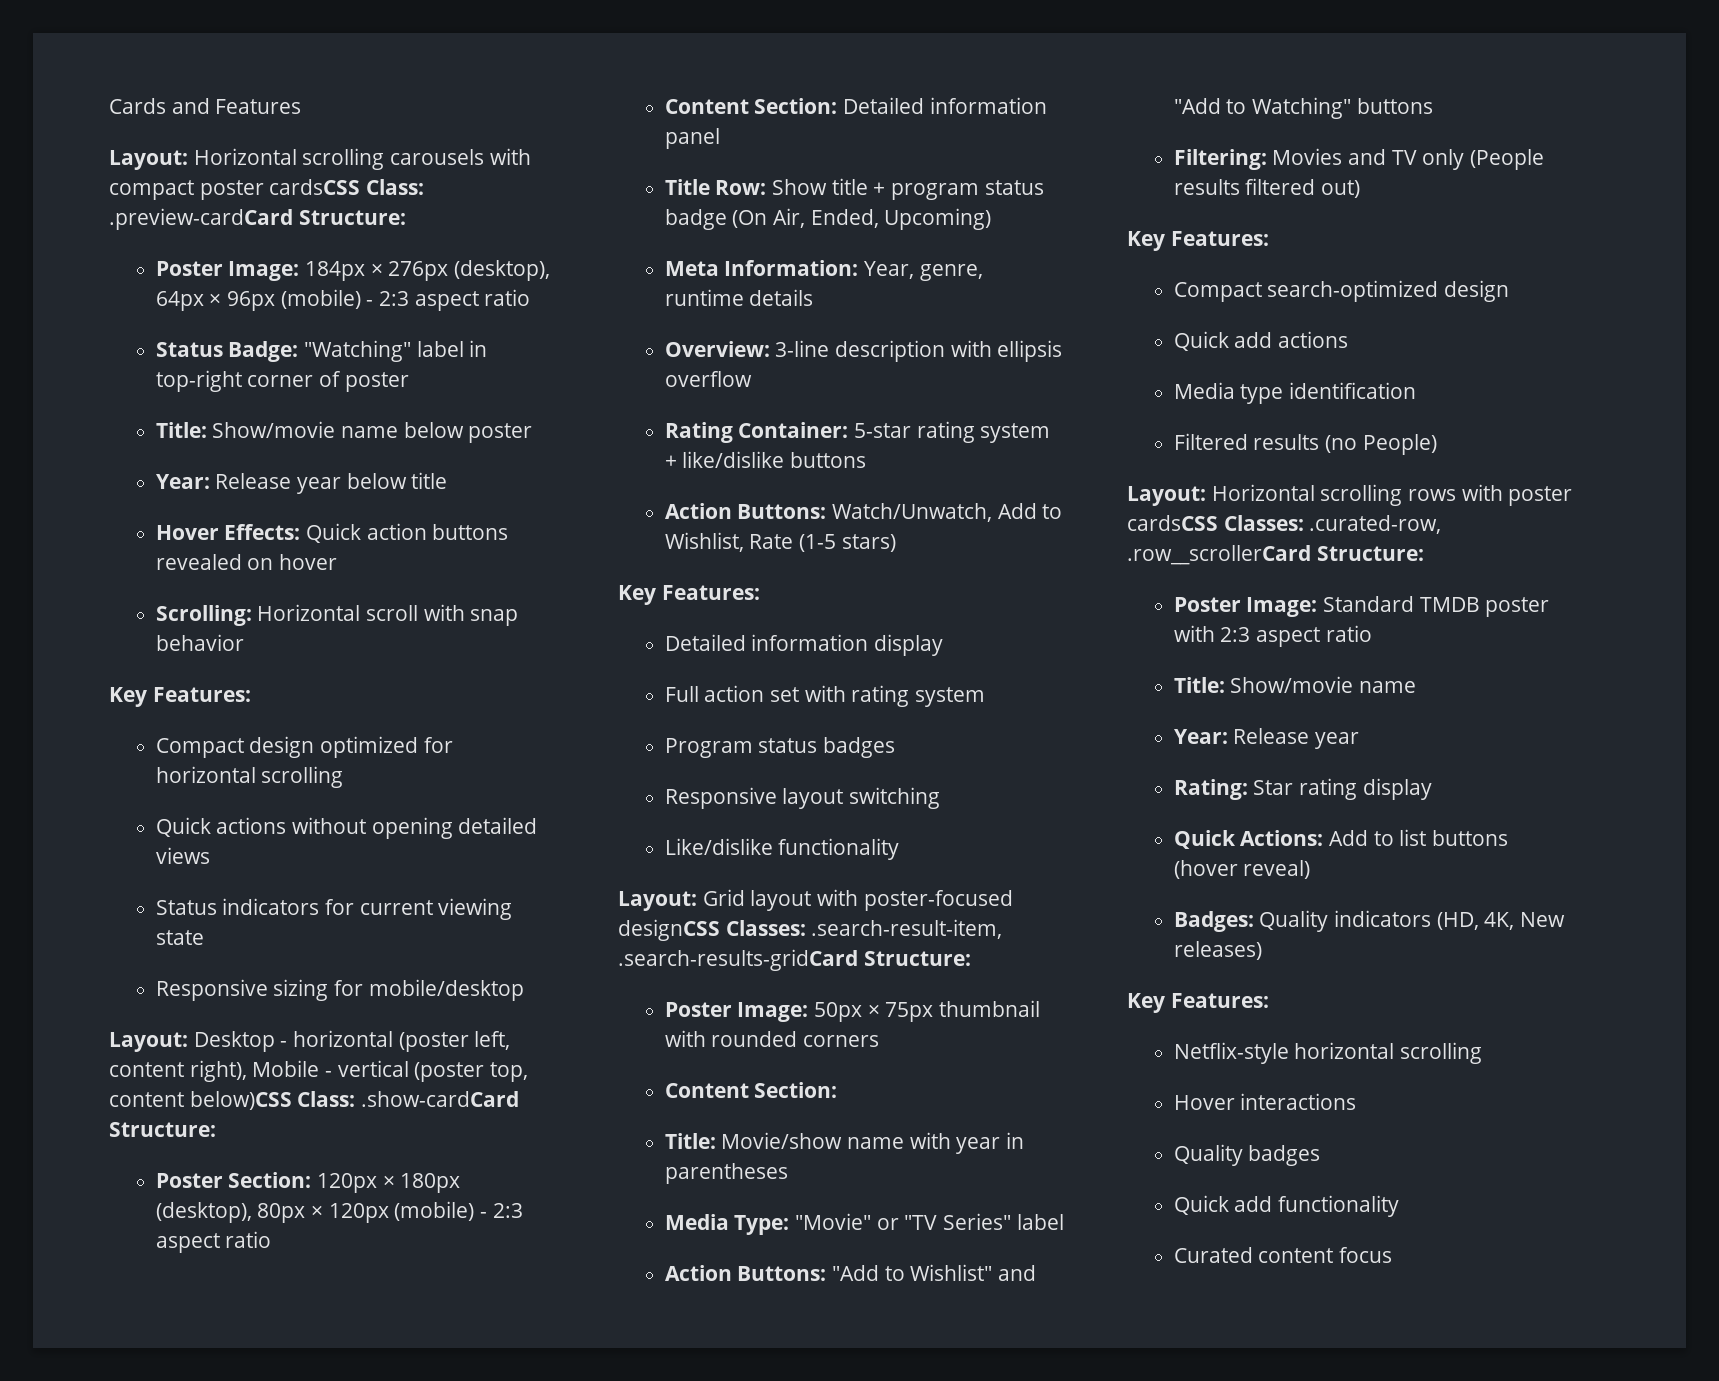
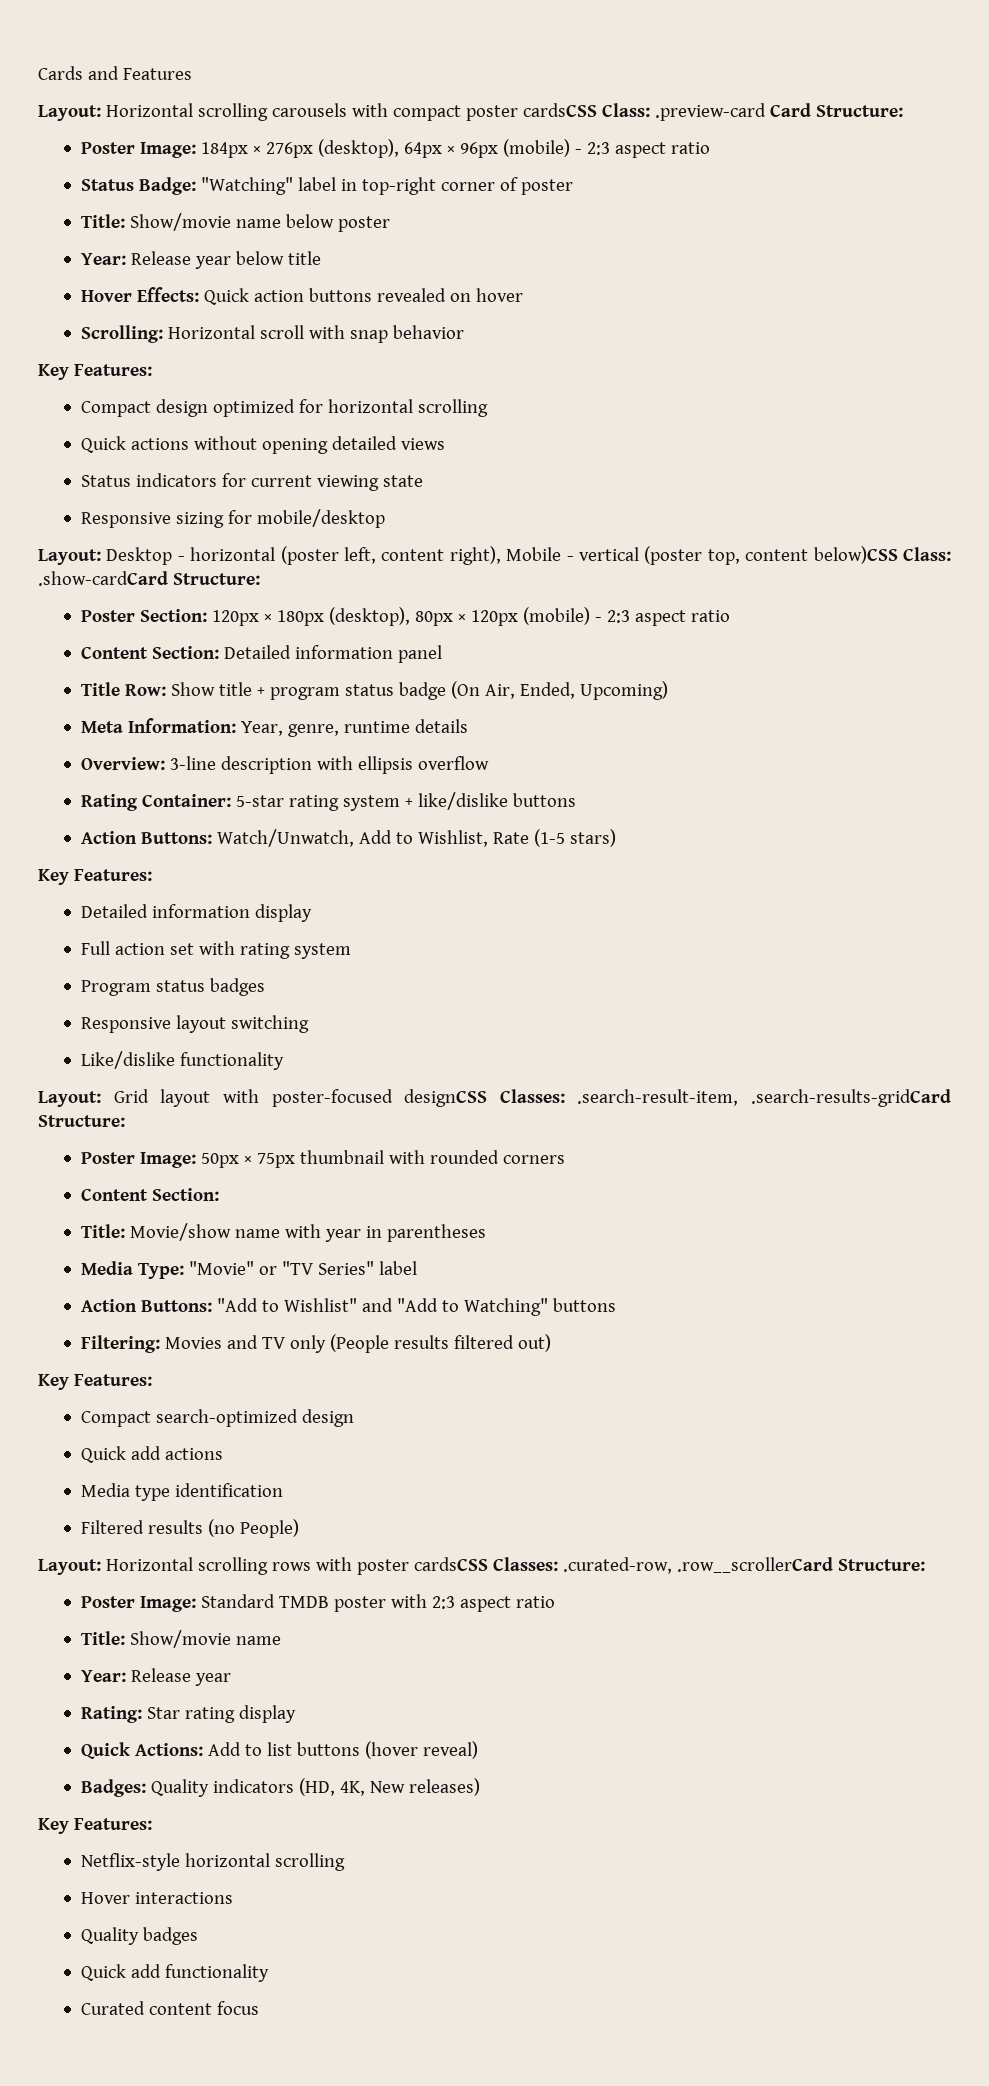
[109,208,293,230] .preview-cardCard -> [654,103,811,121] .preview-card Card

